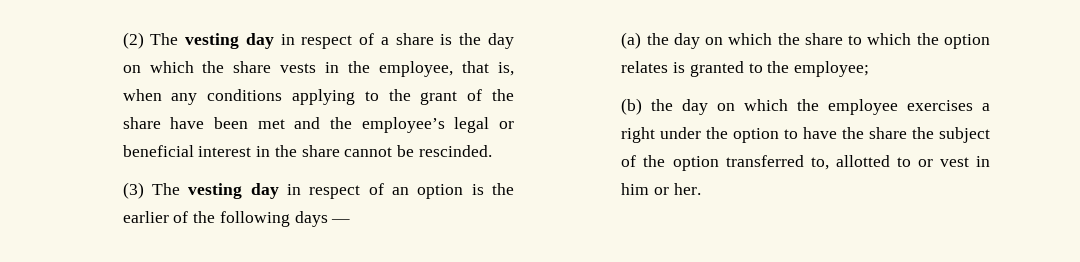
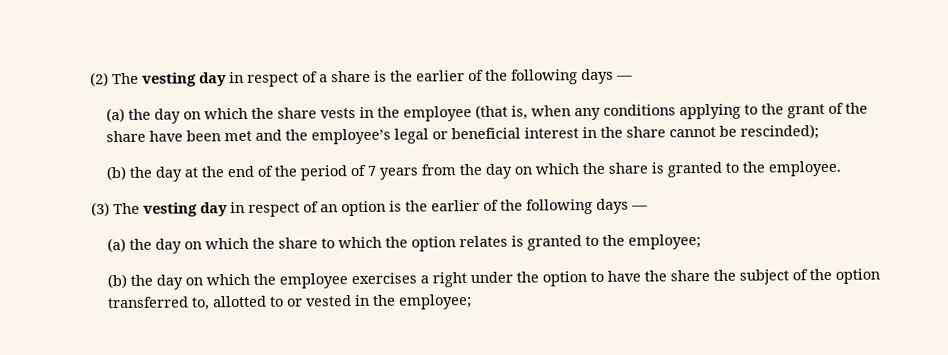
(482, 39) none -> [415,68,633,85] [106,107,152,123] earlier of the following days — // (a) the
[379,61,490,77] employee, that -> [403,104,509,122] employee (that
[418,145,492,157] rescinded. -> [740,124,820,140] [106,160,842,182] rescinded); // (b) the day at the end of the period of 7 years from the day on which the share is granted to the employee.
[939,156,990,167] [621,183,701,195] vest in him or her. -> [306,294,473,310] vested in the employee;

